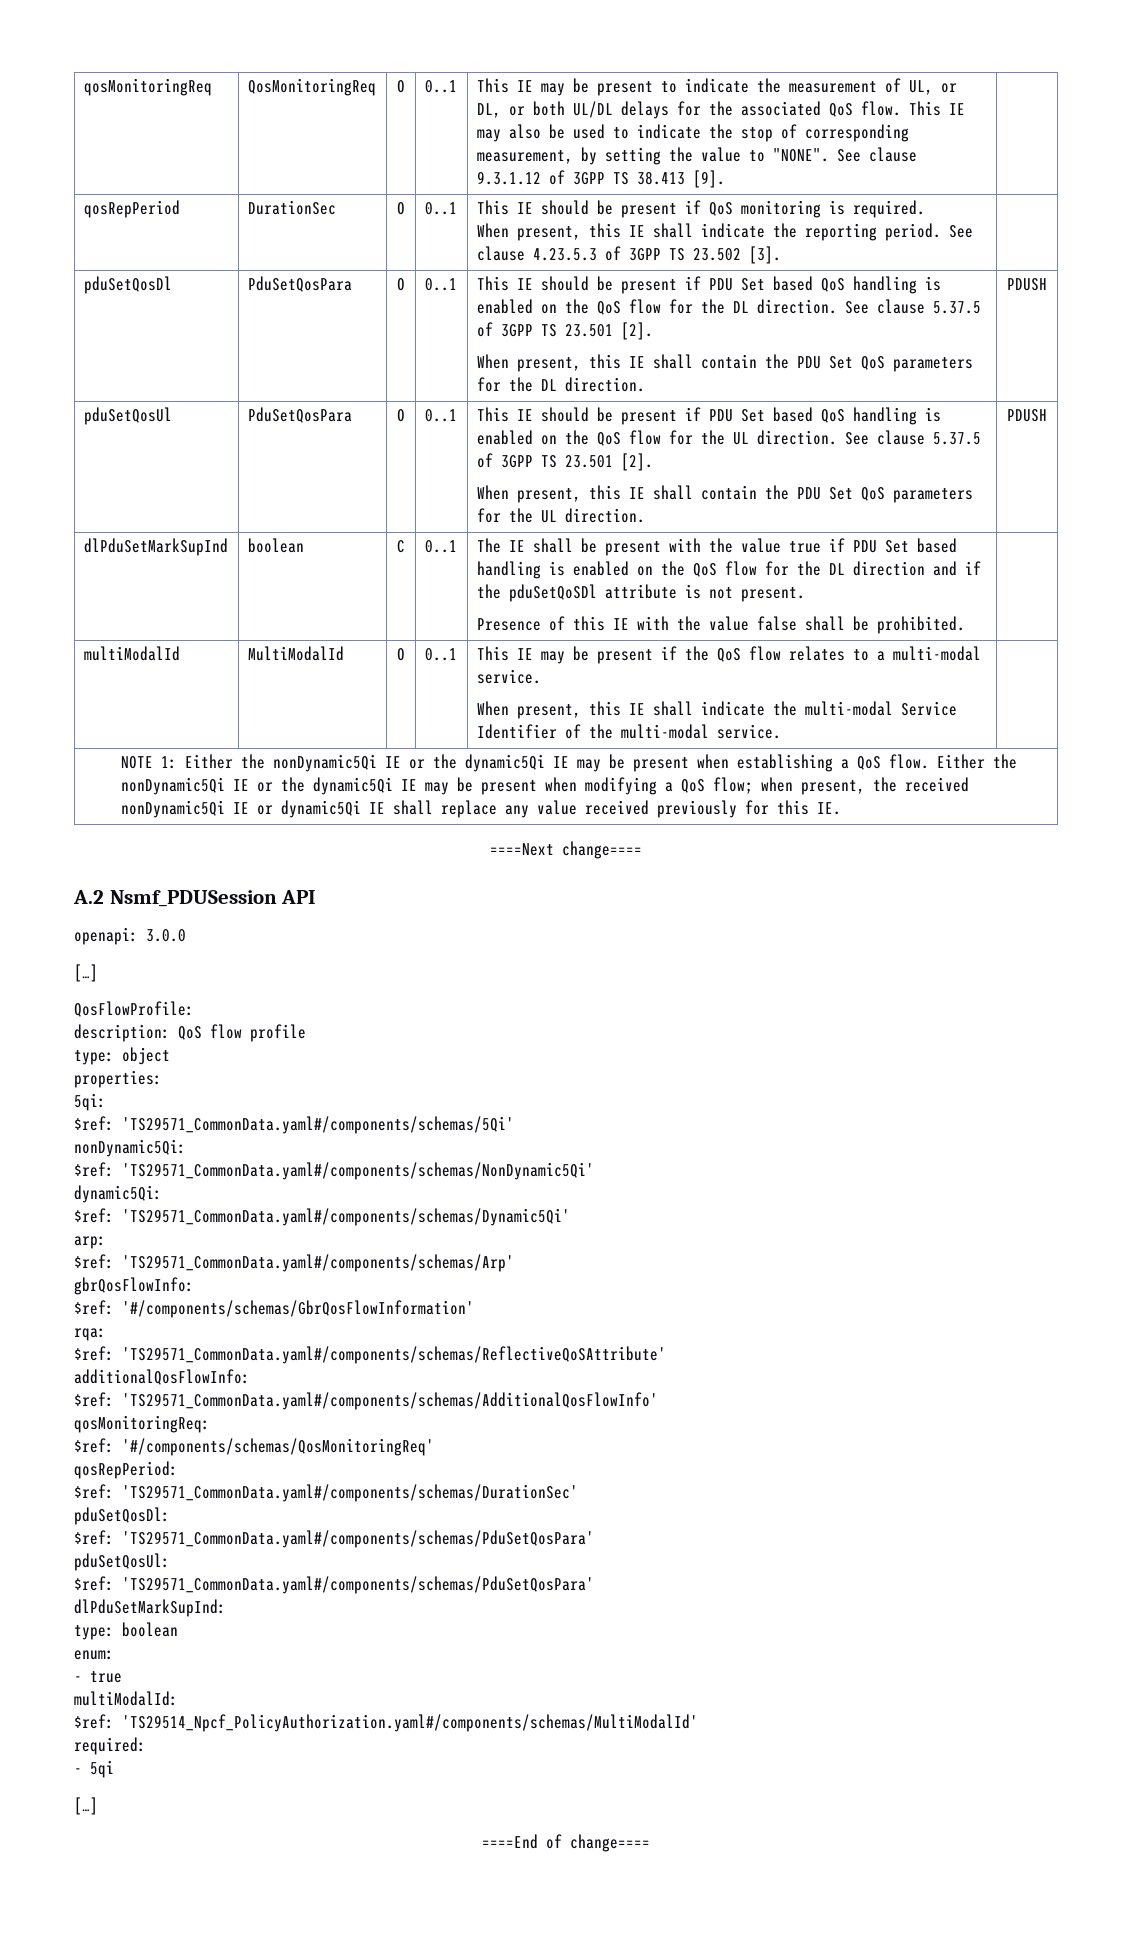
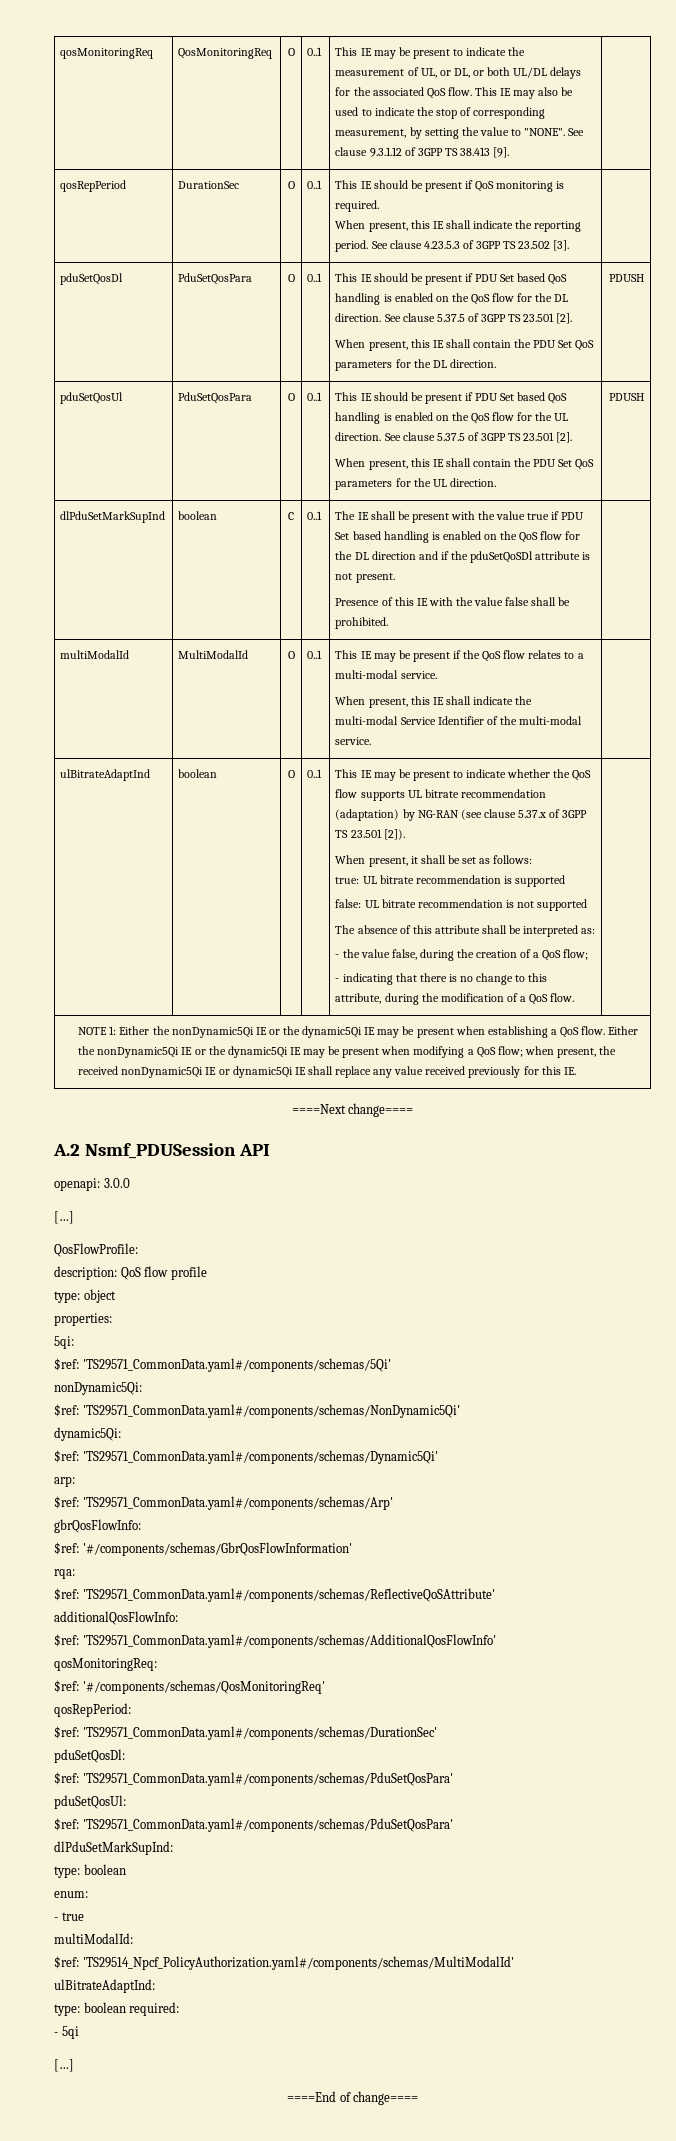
(781, 731) none -> [60,769,151,781] [178,769,218,778] [287,770,295,778] [307,769,323,778] [335,769,592,781] [335,789,546,801] [335,809,588,821] [335,829,405,840] [335,855,533,867] [335,875,565,887] [335,899,588,911] [335,925,596,937] [335,949,589,961] [335,973,548,985] [335,993,575,1005] // ulBitrateAdaptInd | boolean | O | 0..1 | This IE may be present to indicate whether the QoS flow supports UL bitrate recommendation (adaptation) by NG-RAN (see clause 5.37.x of 3GPP TS 23.501 [2]). // When present, it shall be set as follows: // true: UL bitrate recommendation is supported // false: UL bitrate recommendation is not supported // The absence of this attribute shall be interpreted as: // - the value false, during the creation of a QoS flow; // - indicating that there is no change to this attribute, during the modification of a QoS flow. |
(698, 1723) none -> [54,1979,155,1993] [54,2002,126,2016] ulBitrateAdaptInd: // type: boolean

